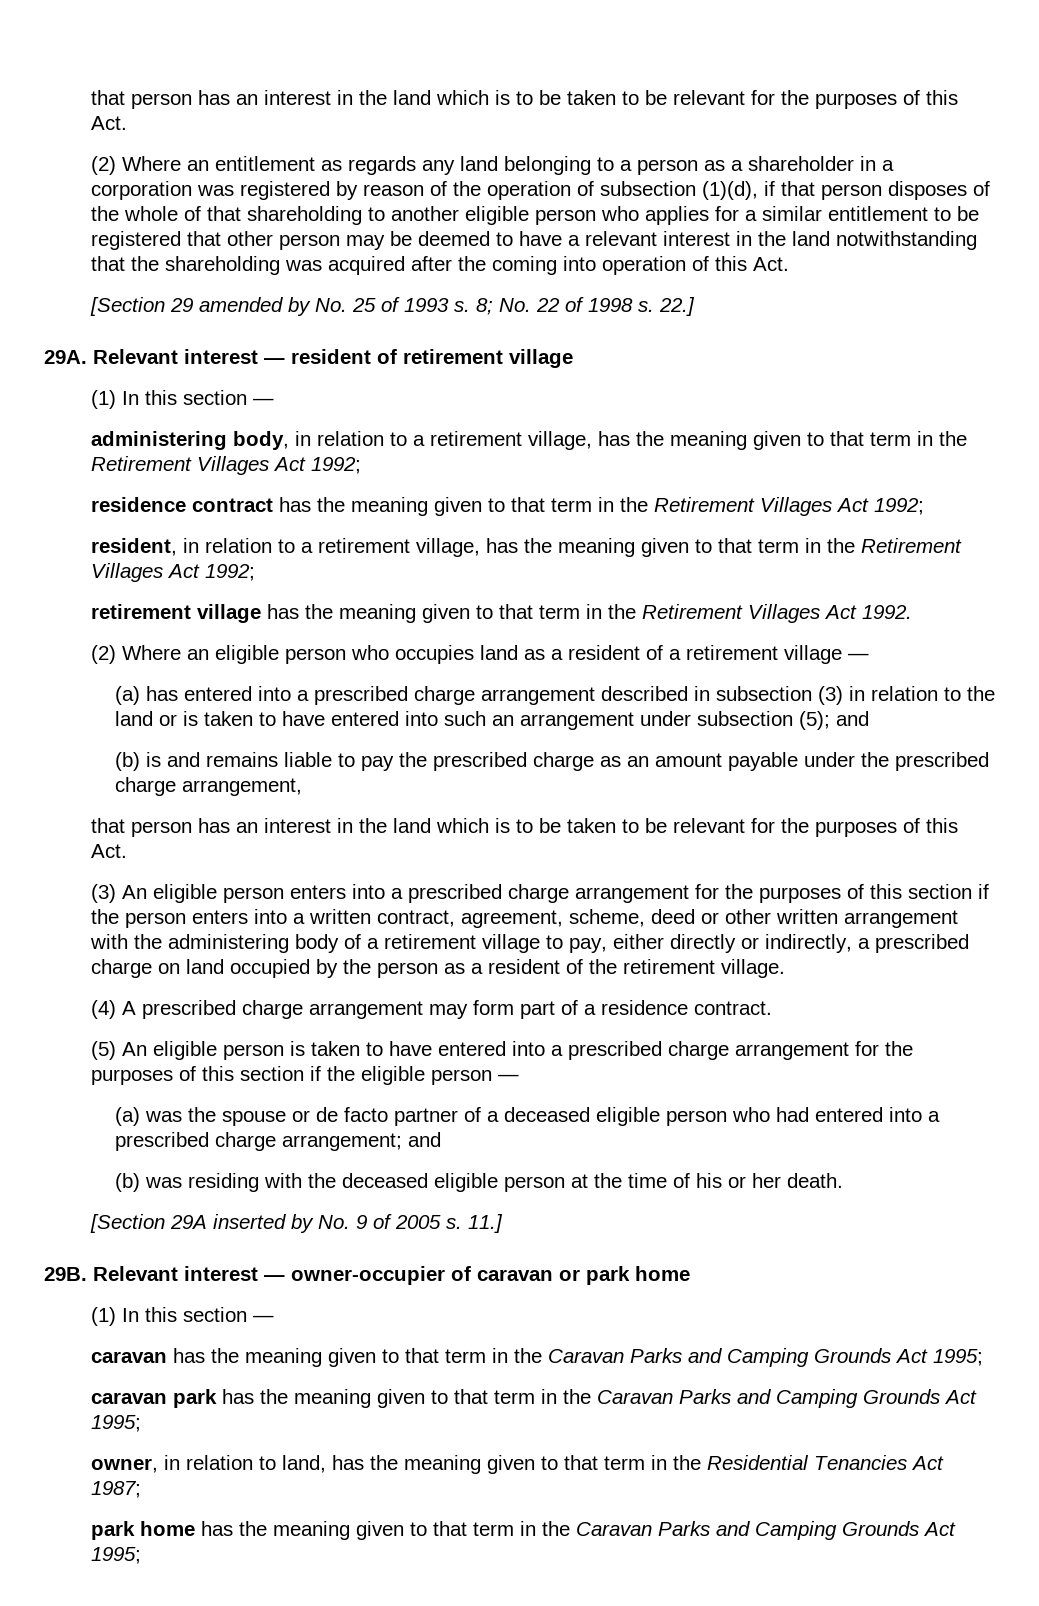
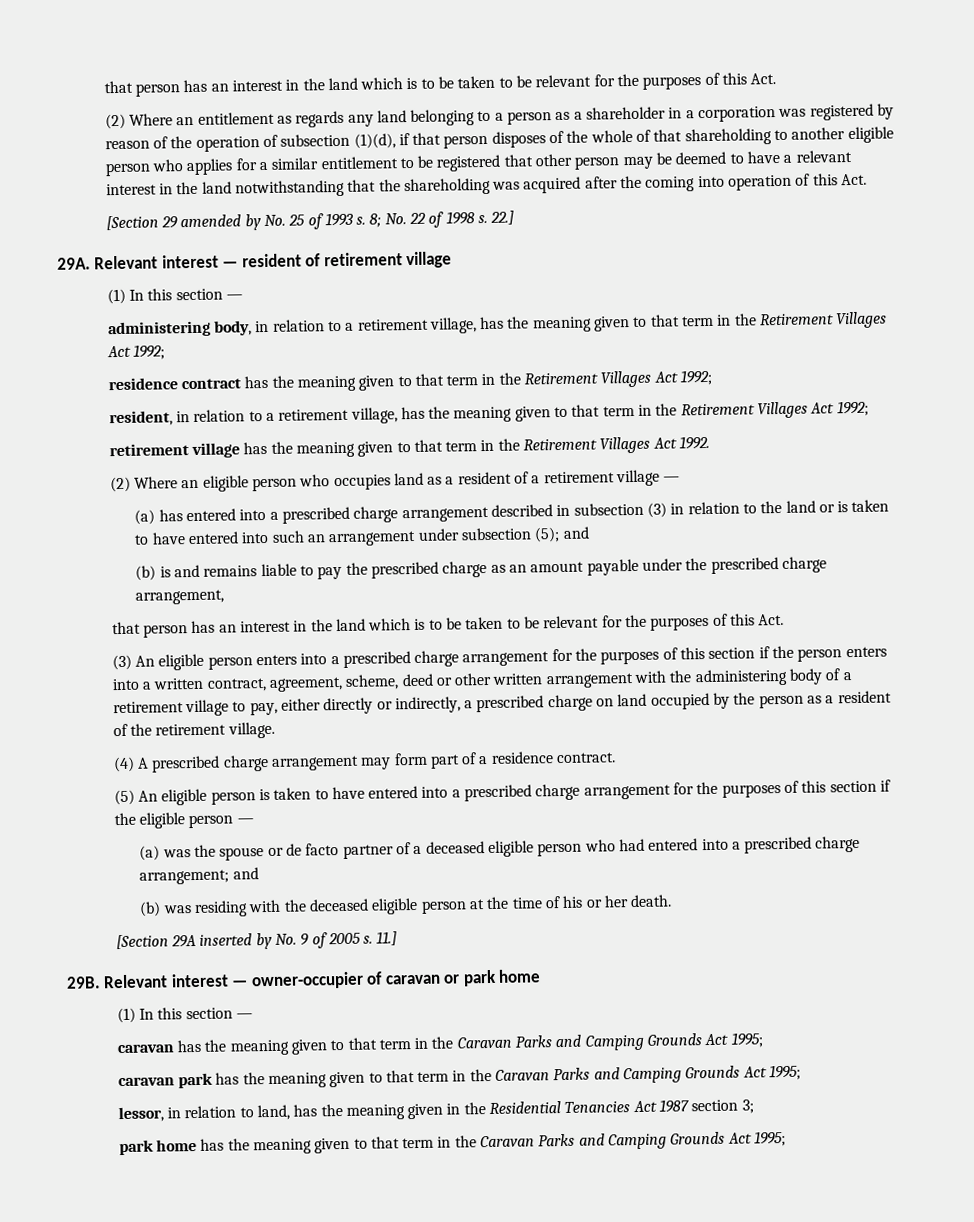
[91,1458,159,1473] owner, -> [117,1106,164,1123] lessor,
[541,1455,646,1470] to that term -> (444, 1111) none
[91,1481,142,1498] 1987; -> [659,1099,754,1114] 1987 section 3;

